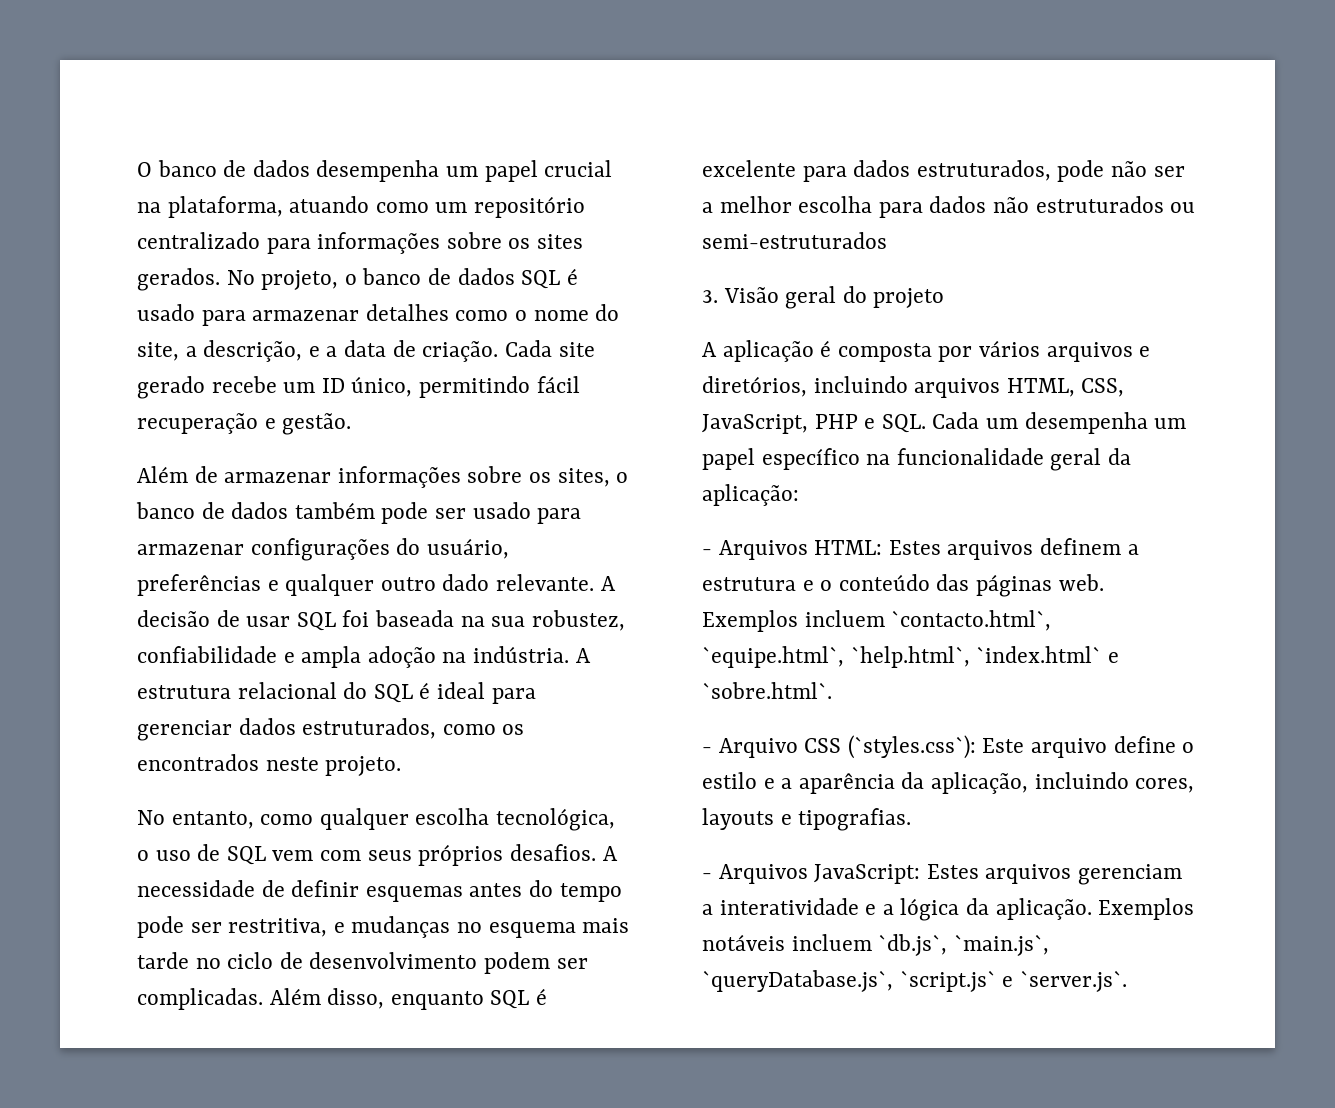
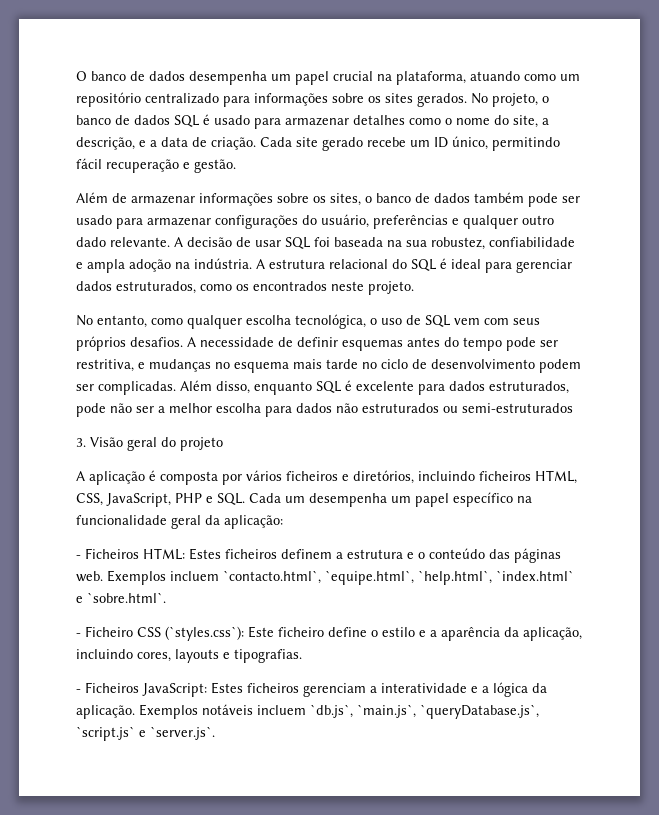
[1046,342,1133,362] arquivos -> [286,471,338,481] ficheiros
[914,378,1001,398] arquivos -> [479,471,531,481] ficheiros
[718,540,808,560] Arquivos -> [85,548,139,559] Ficheiros
[947,540,1034,560] arquivos -> [225,549,277,559] ficheiros
[718,738,798,758] Arquivo -> [85,626,133,637] Ficheiro
[1031,738,1108,758] arquivo -> [278,627,324,637] ficheiro
[718,864,808,884] Arquivos -> [85,682,139,693] Ficheiros
[985,864,1072,884] arquivos -> [247,683,299,693] ficheiros

